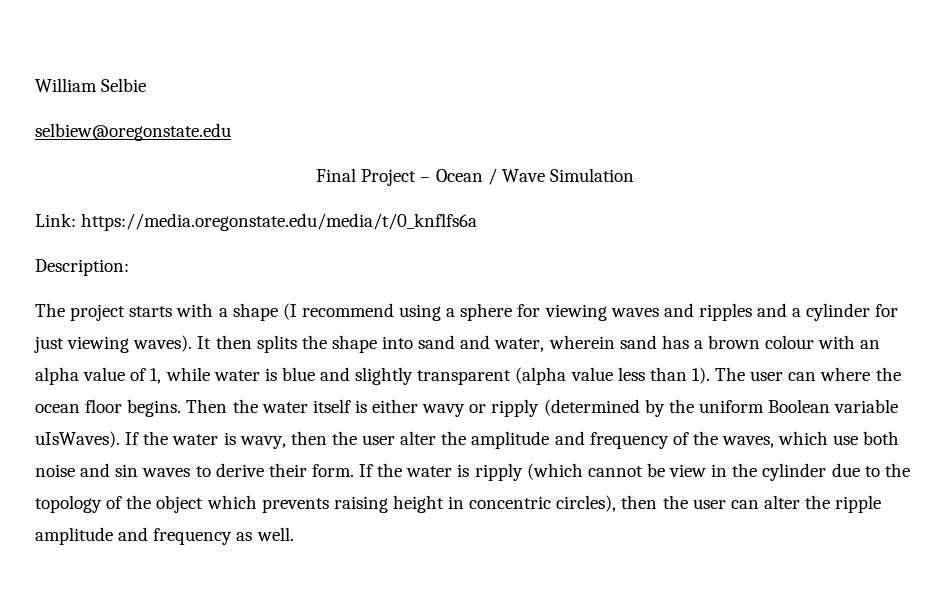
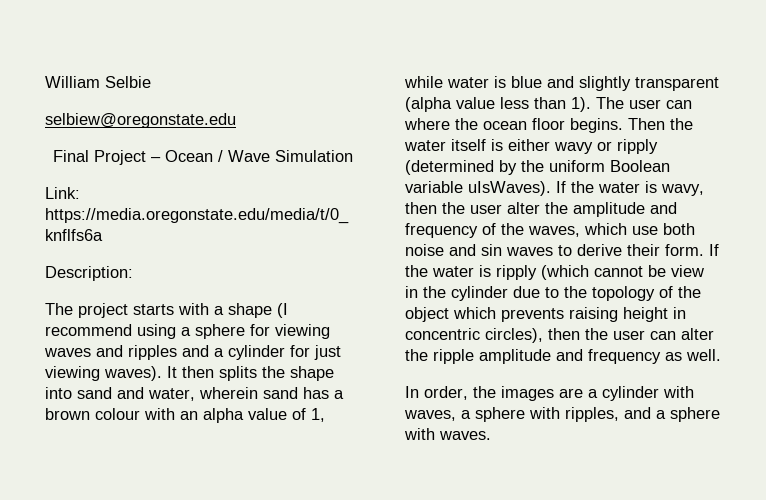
(294, 534) none -> [405,386,694,401] [404,407,720,422] [404,428,491,440] // In order, the images are a cylinder with waves, a sphere with ripples, and a sphere with waves.

